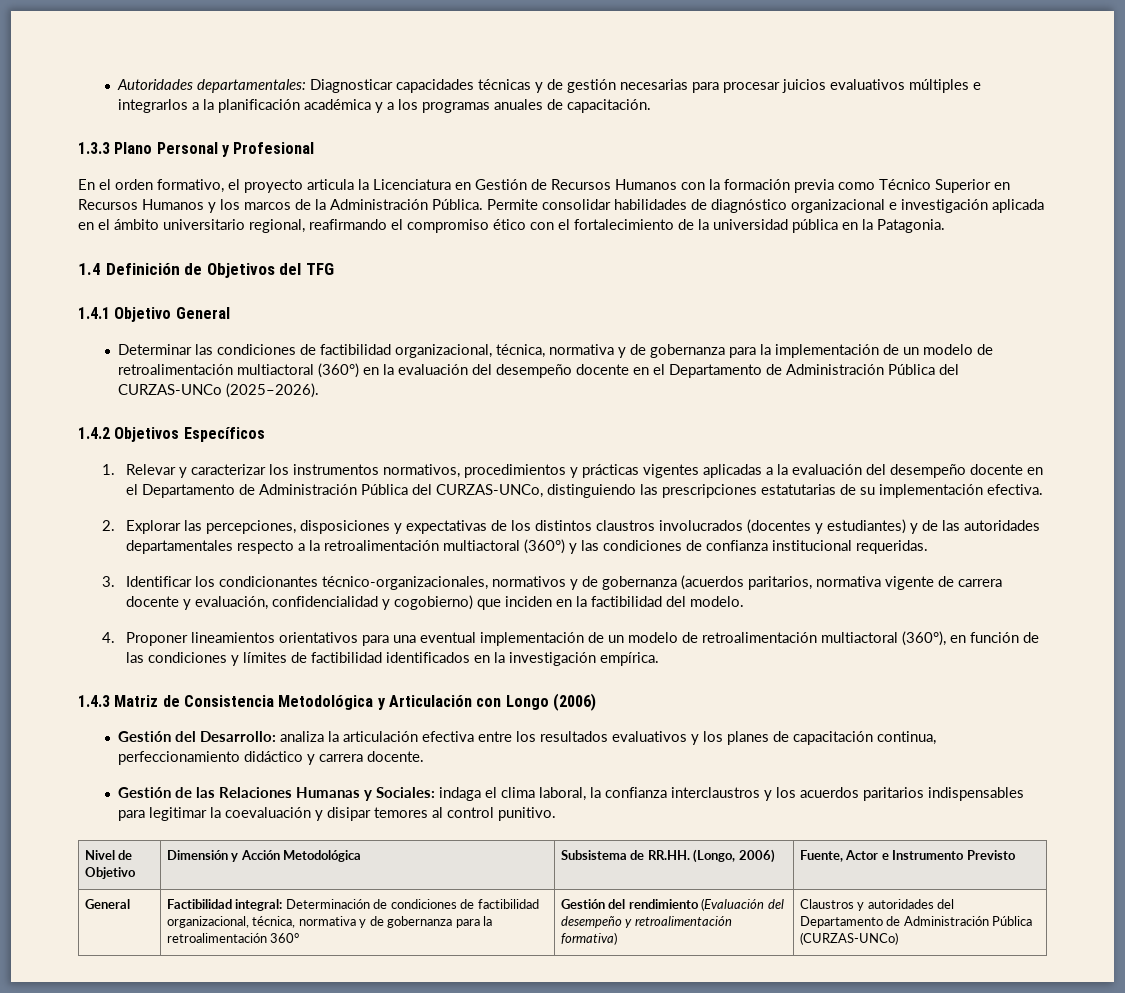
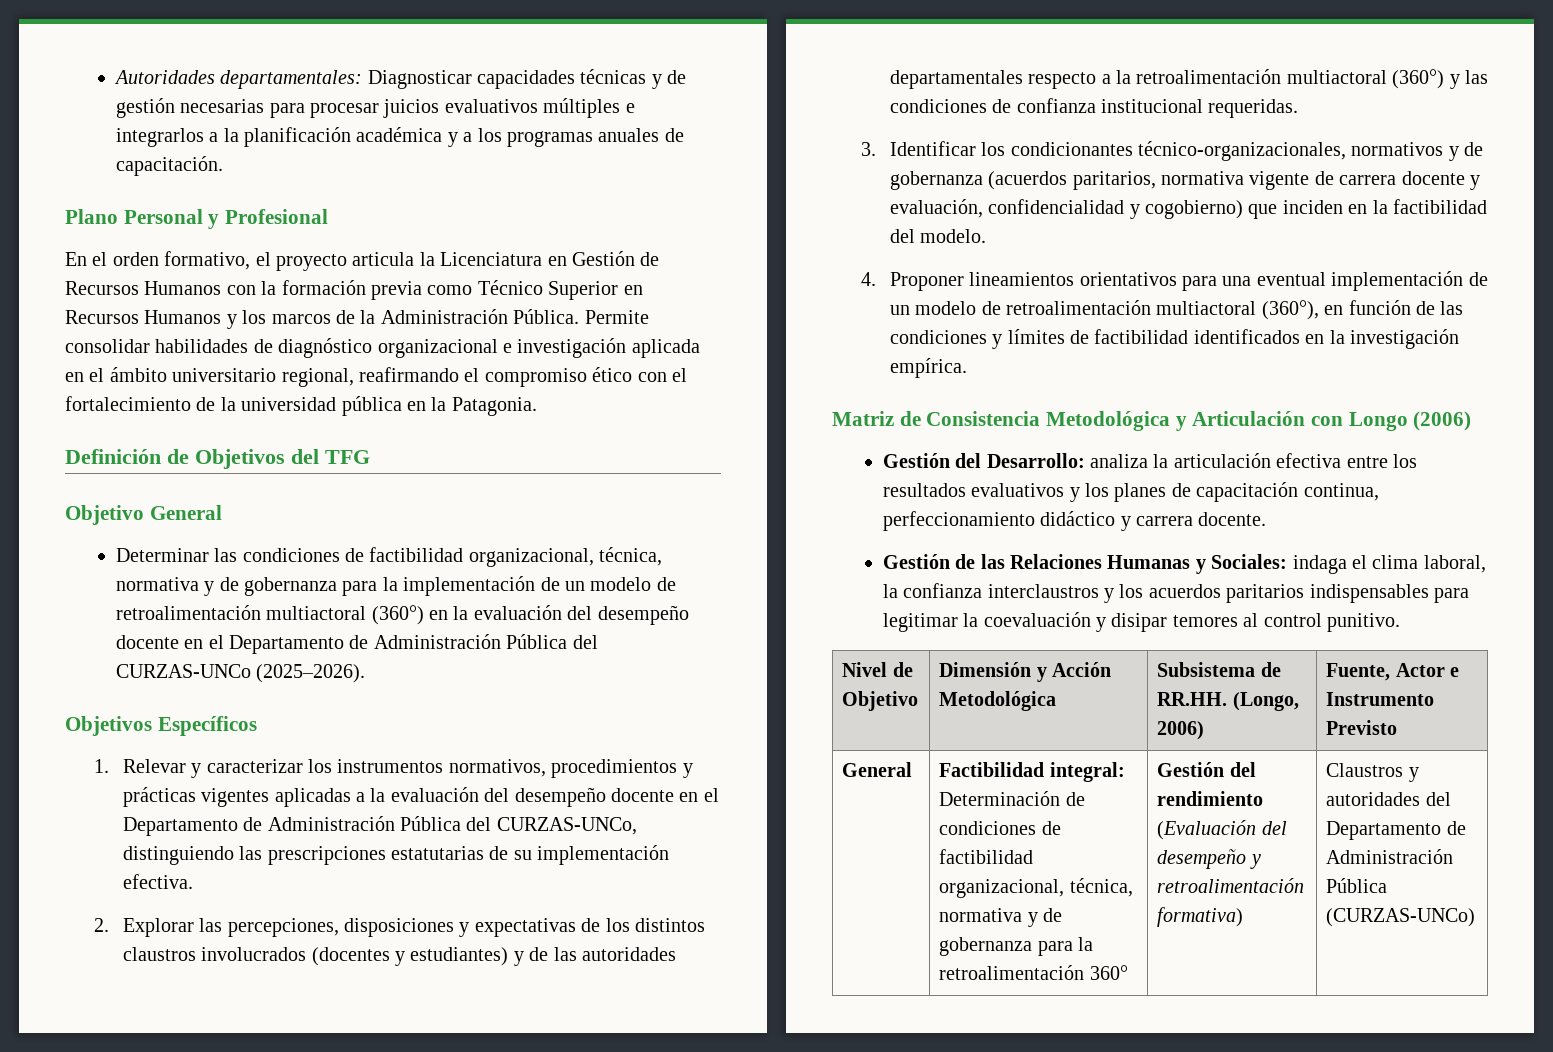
[78,142,110,154] 1.3.3 -> (223, 166) none
[78,263,101,275] 1.4 -> (537, 406) none
[78,307,110,319] 1.4.1 -> (370, 457) none
[78,427,110,439] 1.4.2 -> (366, 673) none
[78,695,110,707] 1.4.3 -> (967, 368) none

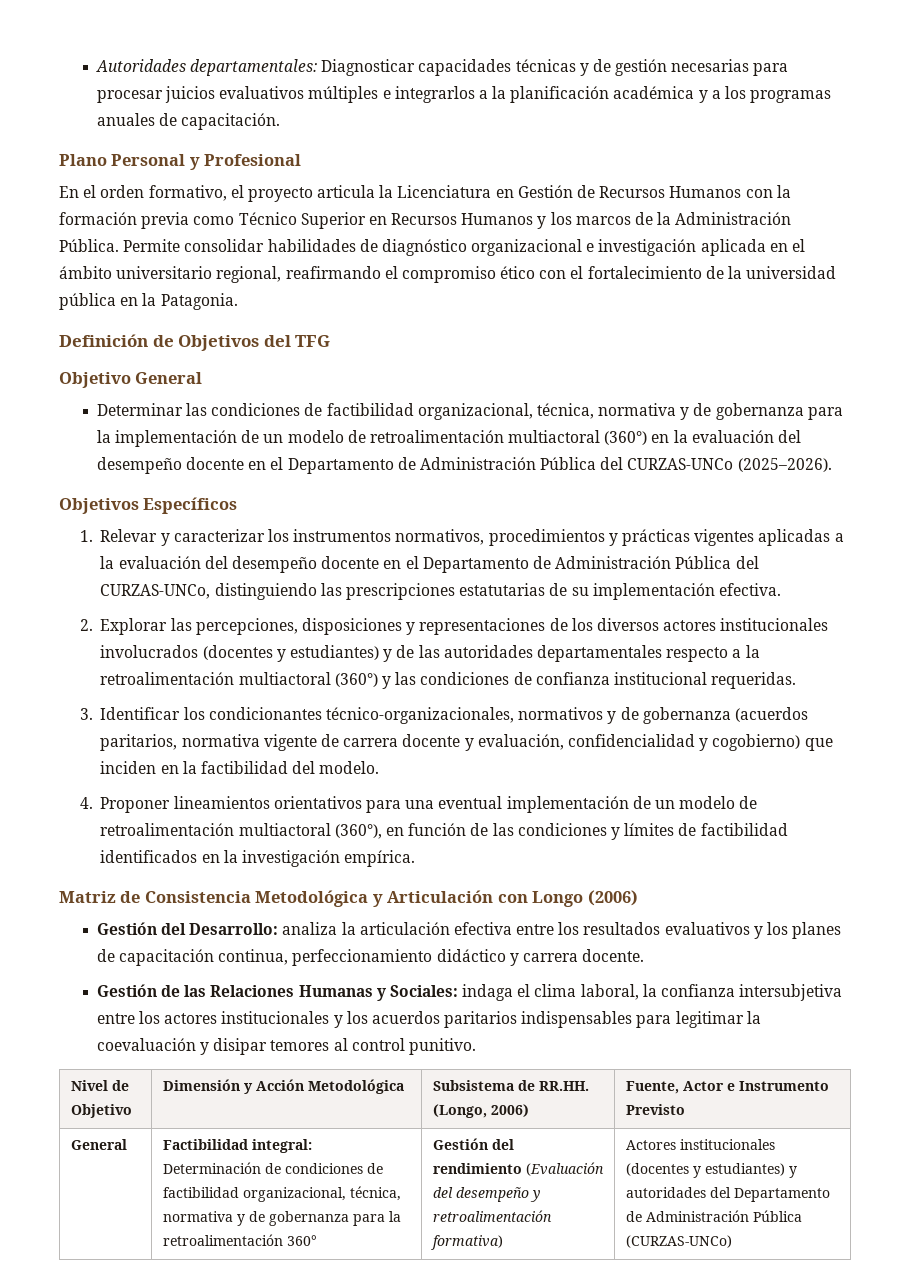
[474,918,576,937] expectativas -> [419,618,546,635] representaciones
[634,918,705,932] [122,947,196,961] distintos claustros -> [596,618,829,631] diversos actores institucionales
[987,584,1099,598] interclaustros -> [739,984,843,1001] [96,1011,330,1024] intersubjetiva entre los actores institucionales
[1326,763,1404,777] Claustros -> [625,1139,775,1150] [625,1163,785,1178] Actores institucionales (docentes y estudiantes)

